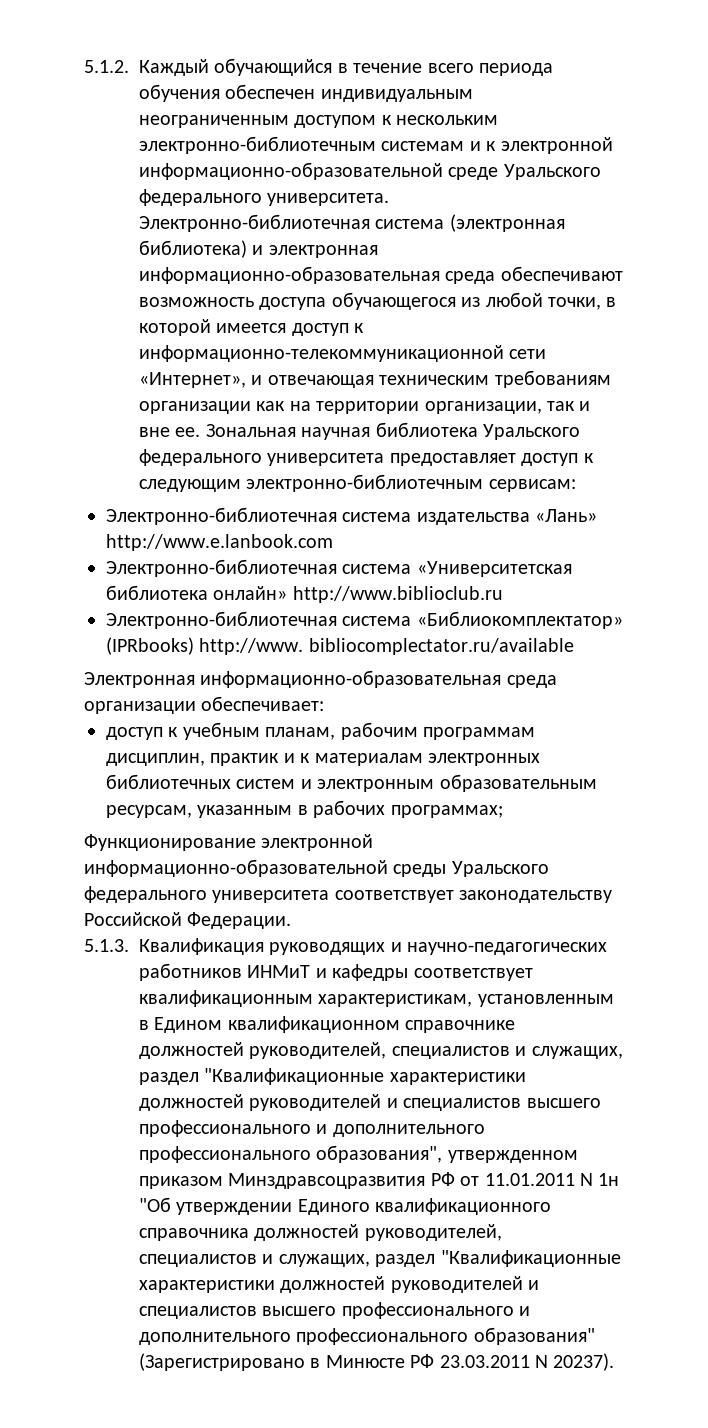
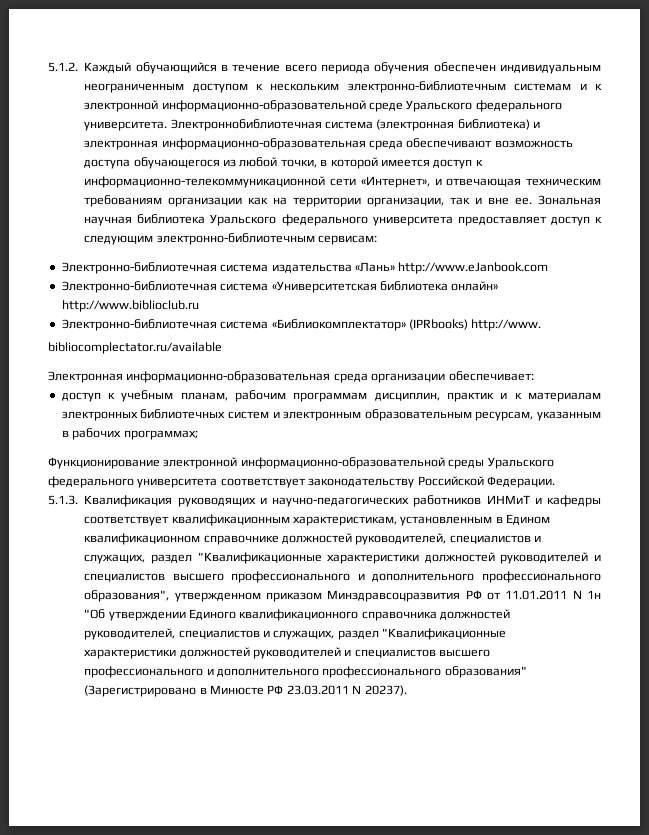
[139,214,370,232] Электронно-библиотечная -> [170,119,322,131] Электроннобиблиотечная
[106,534,333,551] http://www.e.lanbook.com -> [398,262,549,274] http://www.eJanbook.com
(304, 646) none -> (542, 325) //

